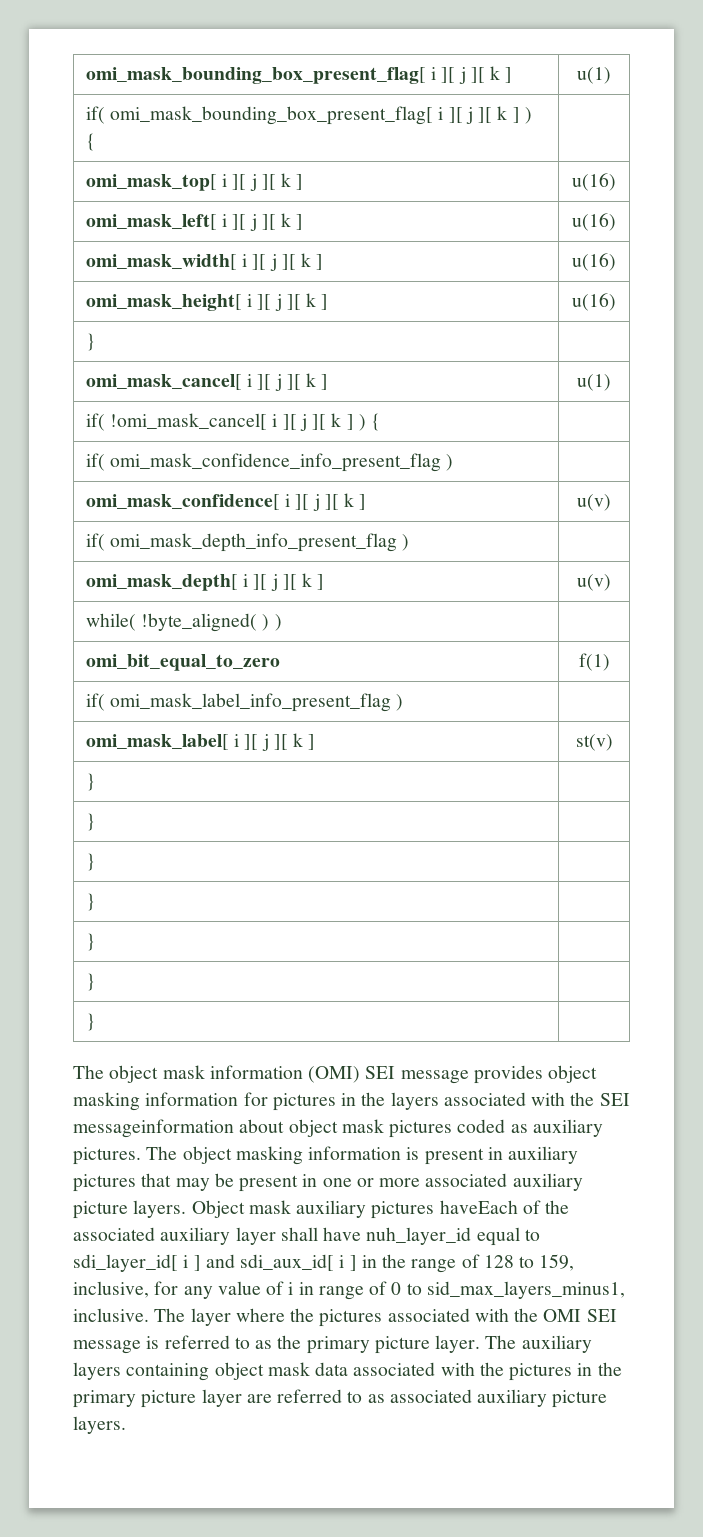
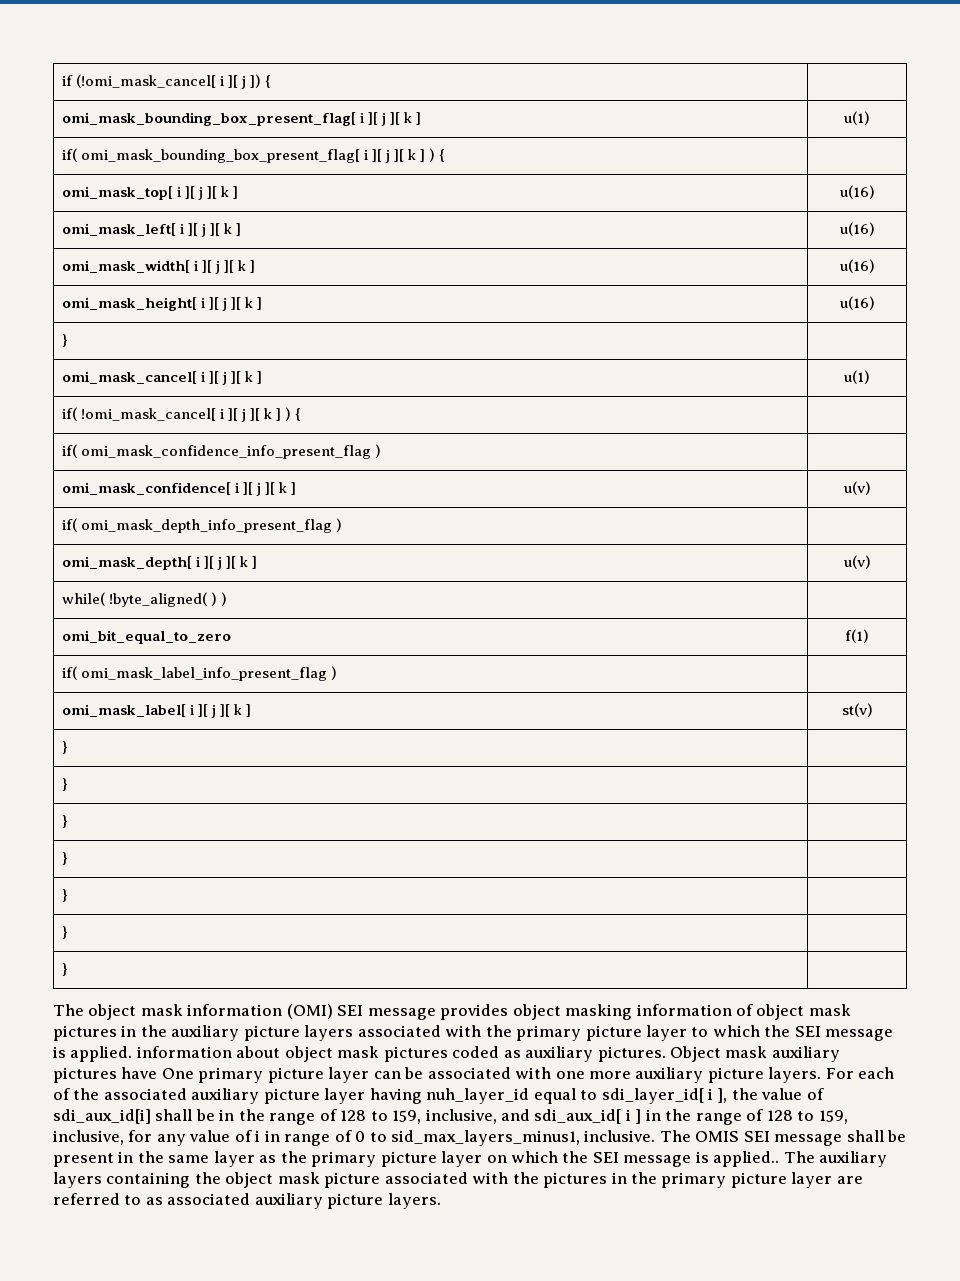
(85, 75) none -> [61,74,272,89] if (!omi_mask_cancel[ i ][ j ]) { | //
[243,1092,386,1111] for pictures in the -> [736,1004,851,1020] [53,1025,300,1041] of object mask pictures in the auxiliary picture
[599,1093,630,1106] [73,1119,234,1138] SEI messageinformation -> [516,1025,894,1041] [53,1046,232,1062] primary picture layer to which the SEI message is applied. information
[146,1146,579,1165] [73,1173,583,1192] [73,1200,518,1219] The object masking information is present in auxiliary pictures that may be present in one or more associated auxiliary picture layers. Object mask auxiliary pictures haveEach -> [670,1046,840,1062] [53,1067,895,1083] Object mask auxiliary pictures have One primary picture layer can be associated with one more auxiliary picture layers. For each
[235,1227,362,1245] layer shall have -> [263,1088,422,1104] picture layer having
[193,1255,201,1271] ] -> [717,1088,824,1103] [53,1109,497,1125] ], the value of sdi_aux_id[i] shall be in the range of 128 to 159, inclusive,
[190,1308,617,1327] [73,1335,481,1354] layer where the pictures associated with the OMI SEI message is referred to as the primary picture layer. -> [695,1130,907,1146] [53,1151,780,1167] OMIS SEI message shall be present in the same layer as the primary picture layer on which the SEI message is applied..
[214,1362,349,1380] object mask data -> [194,1172,381,1188] the object mask picture

